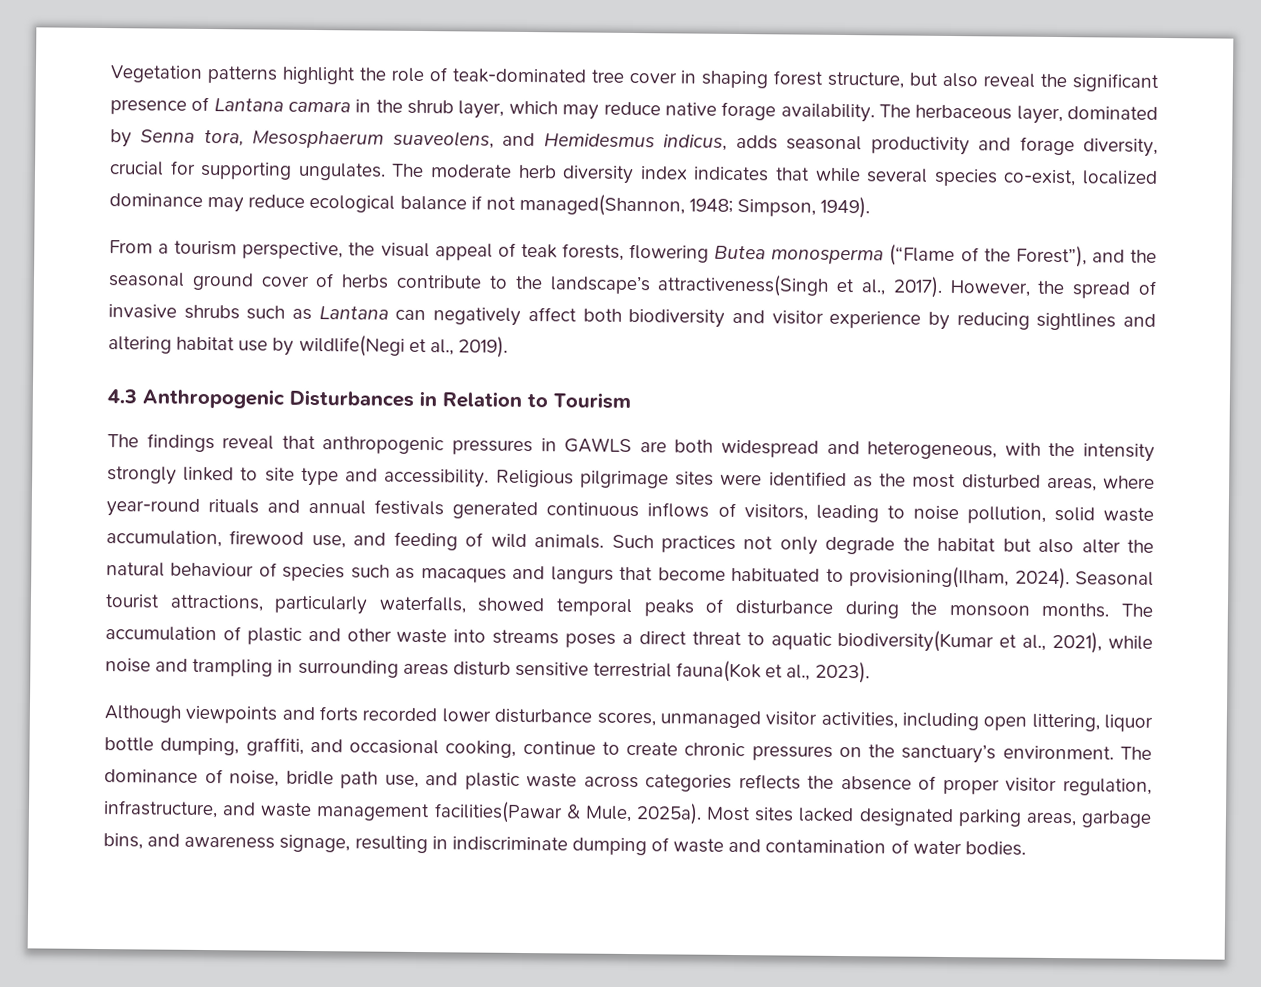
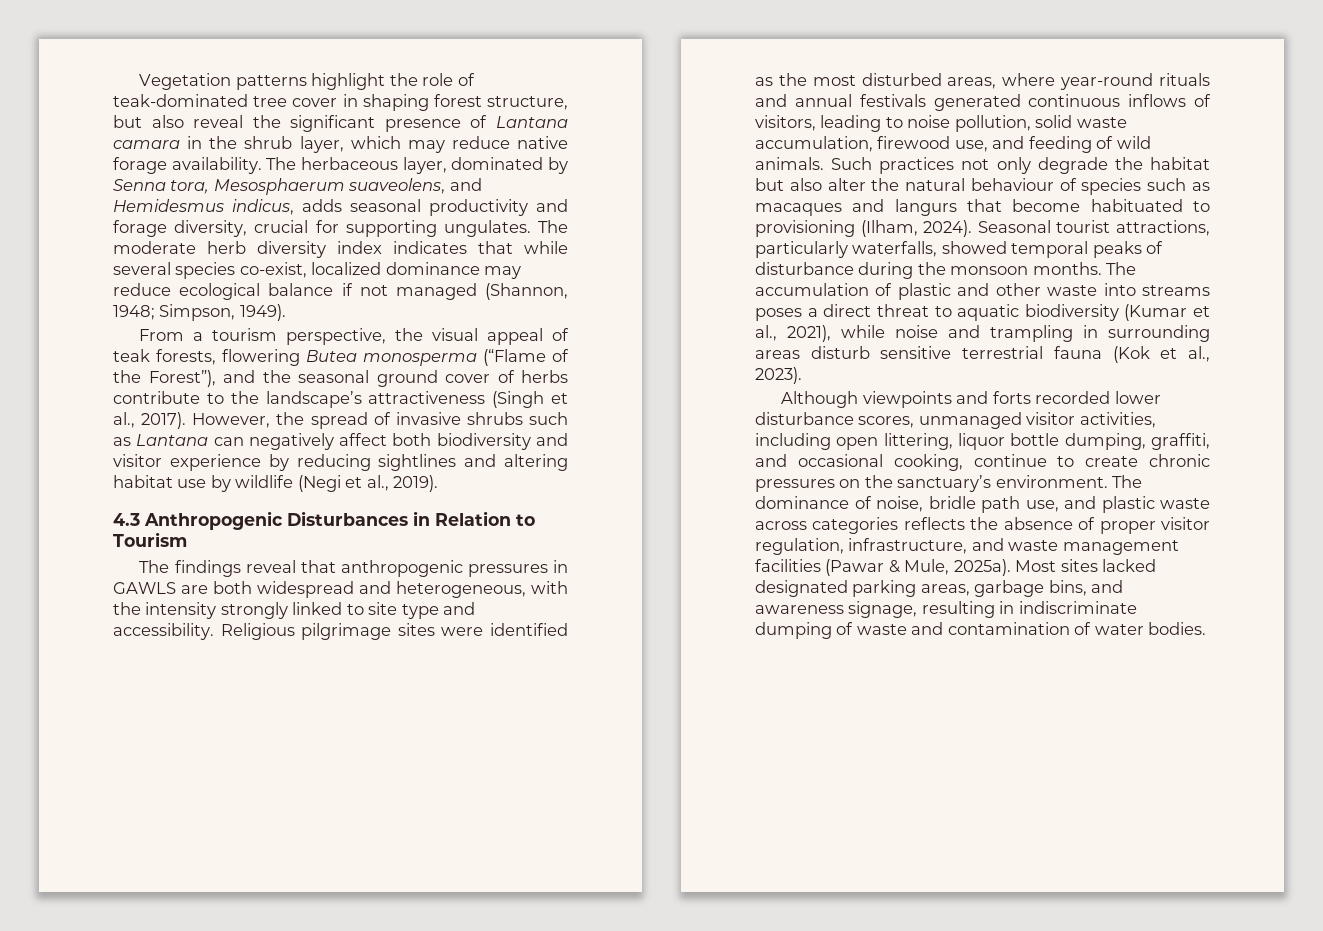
[518,193,685,217] managed(Shannon, -> [395,283,568,300] managed (Shannon,
[657,274,830,297] attractiveness(Singh -> [368,391,545,408] attractiveness (Singh
[298,334,405,357] wildlife(Negi -> [235,475,341,492] wildlife (Negi
[849,566,1010,589] provisioning(Ilham, -> [755,220,918,237] provisioning (Ilham,
[837,629,995,653] biodiversity(Kumar -> [1024,304,1188,321] biodiversity (Kumar
[676,660,763,683] fauna(Kok -> [1053,346,1150,363] fauna (Kok
[433,801,563,824] facilities(Pawar -> [755,559,885,576] facilities (Pawar

